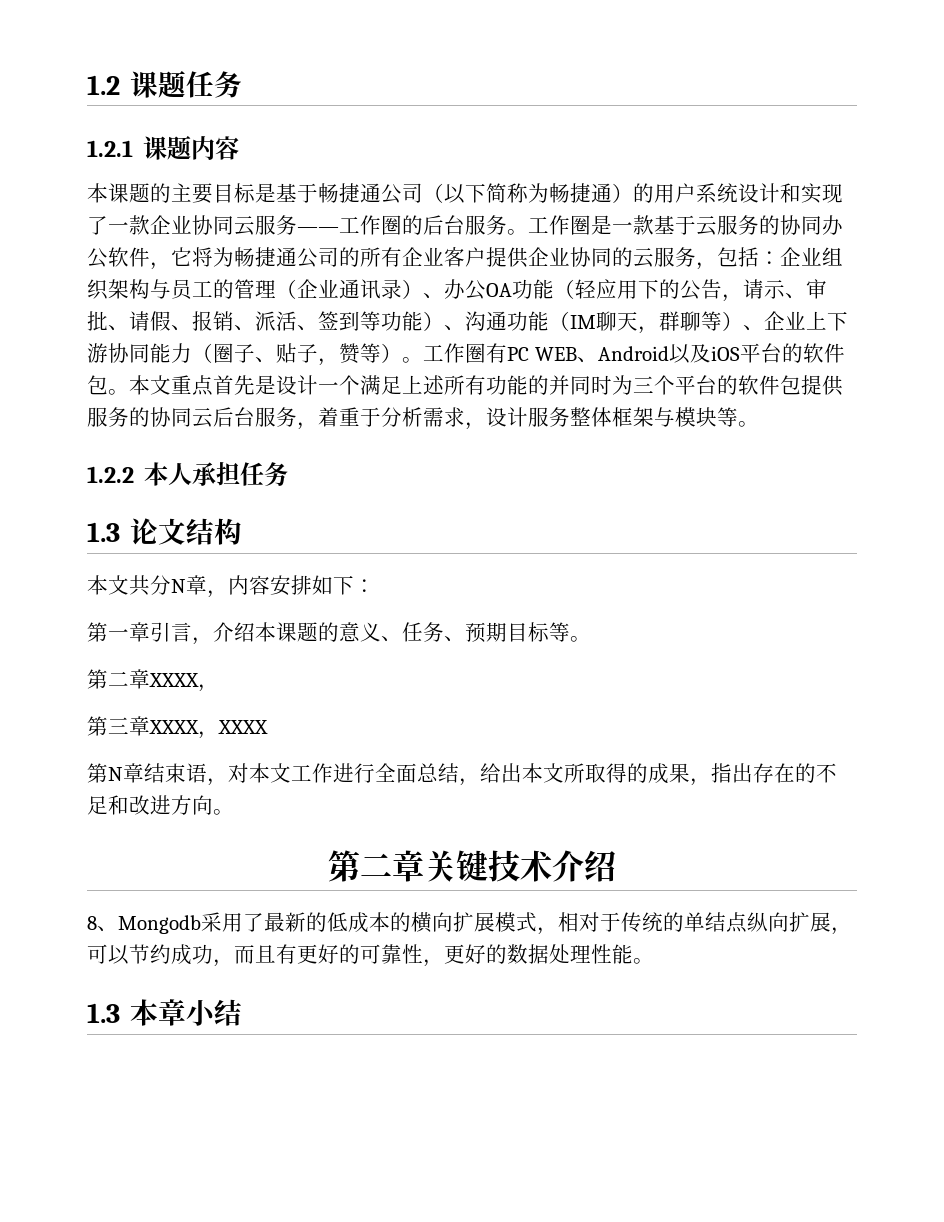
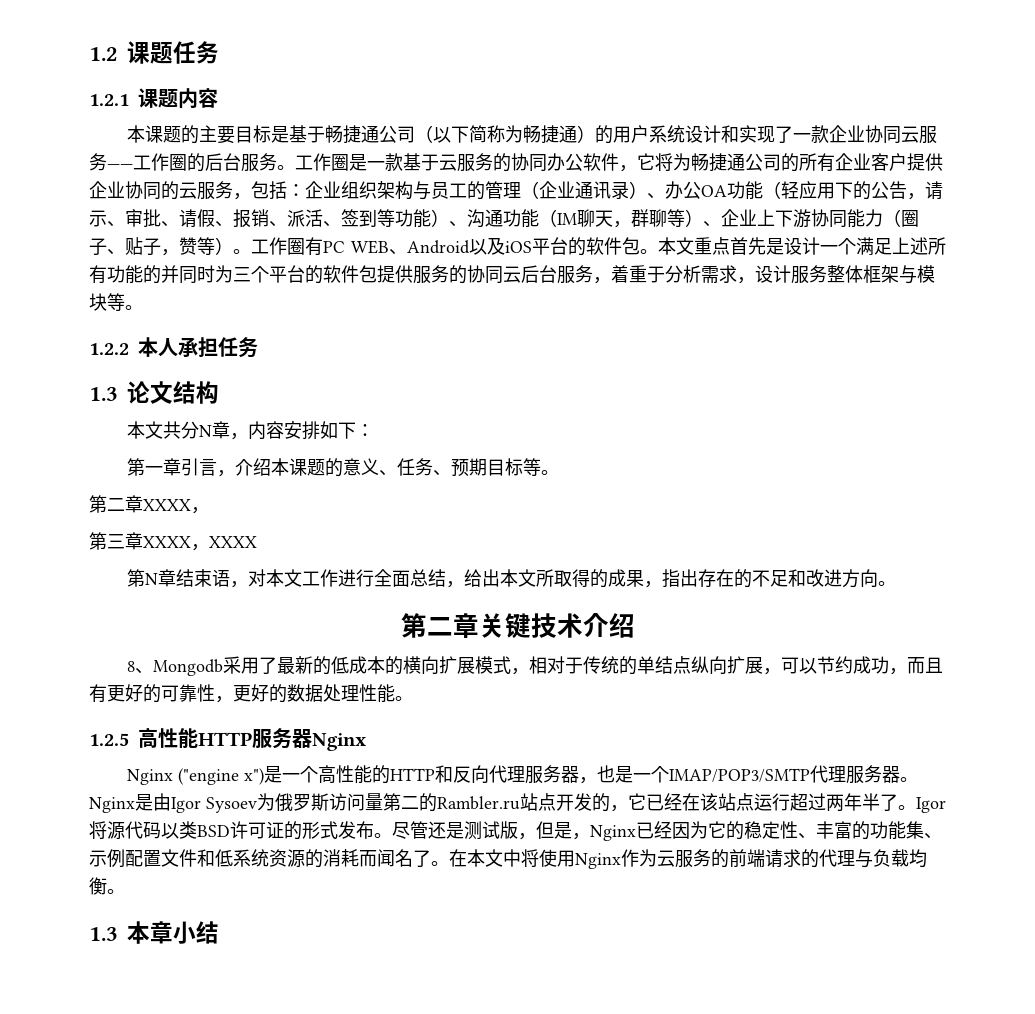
(654, 961) none -> [89,728,367,751] [127,765,919,785] [89,793,946,813] [89,821,942,841] [89,849,927,869] [89,877,125,895] // 1.2.5高性能HTTP服务器Nginx // Nginx ("engine x")是一个高性能的HTTP和反向代理服务器，也是一个IMAP/POP3/SMTP代理服务器。Nginx是由Igor Sysoev为俄罗斯访问量第二的Rambler.ru站点开发的，它已经在该站点运行超过两年半了。Igor将源代码以类BSD许可证的形式发布。尽管还是测试版，但是，Nginx已经因为它的稳定性、丰富的功能集、示例配置文件和低系统资源的消耗而闻名了。在本文中将使用Nginx作为云服务的前端请求的代理与负载均衡。

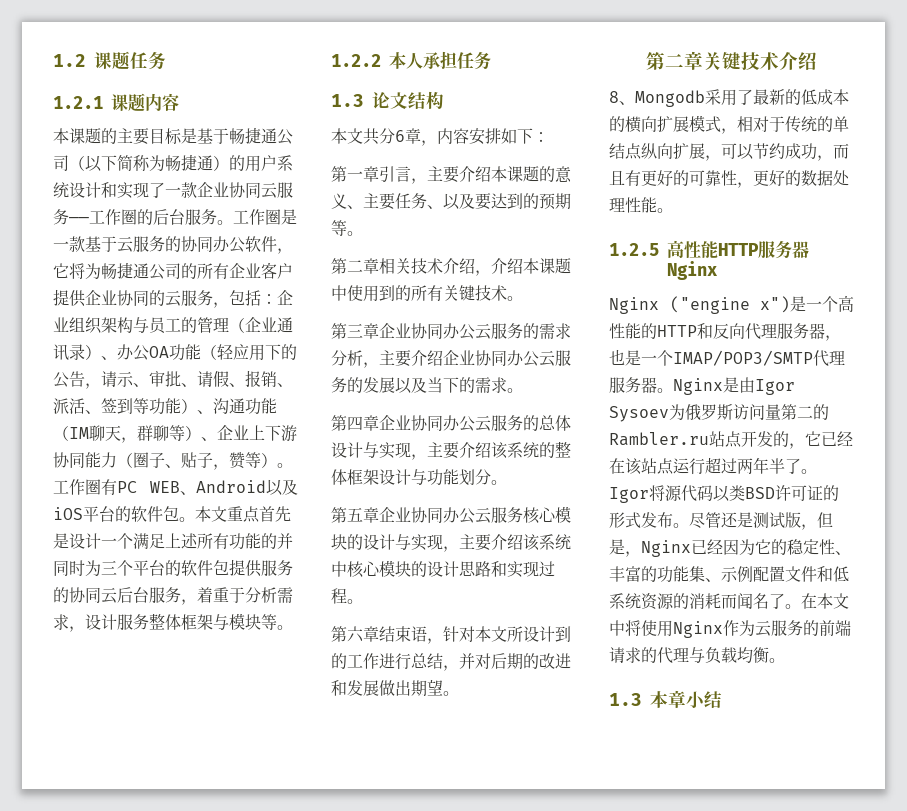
[199,425,213,437] N -> [395,130,405,142] 6
(236, 473) none -> [427,166,459,183] 主要
[397,458,560,477] [89,495,209,514] [89,532,257,551] [127,569,879,588] 任务、预期目标等。 // 第二章XXXX， // 第三章XXXX，XXXX // 第N章结束语，对本文工作进行全面总结，给出本文所取得的成果，指出存在的不足和改进方向 -> [363,193,571,210] [331,220,363,236] [331,258,571,276] [331,285,523,302] [331,323,571,340] [331,350,571,368] [331,377,523,394] [331,415,571,432] [331,441,571,460] [331,469,507,486] [331,506,571,524] [331,534,571,552] [331,560,555,578] [331,588,363,604] [331,626,571,644] [331,653,571,671] [331,679,443,696] 主要任务、以及要达到的预期等。 // 第二章相关技术介绍，介绍本课题中使用到的所有关键技术。 // 第三章企业协同办公云服务的需求分析，主要介绍企业协同办公云服务的发展以及当下的需求。 // 第四章企业协同办公云服务的总体设计与实现，主要介绍该系统的整体框架设计与功能划分。 // 第五章企业协同办公云服务核心模块的设计与实现，主要介绍该系统中核心模块的设计思路和实现过程。 // 第六章结束语，针对本文所设计到的工作进行总结，并对后期的改进和发展做出期望

